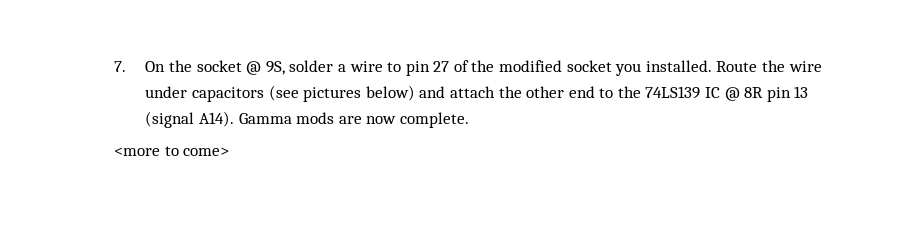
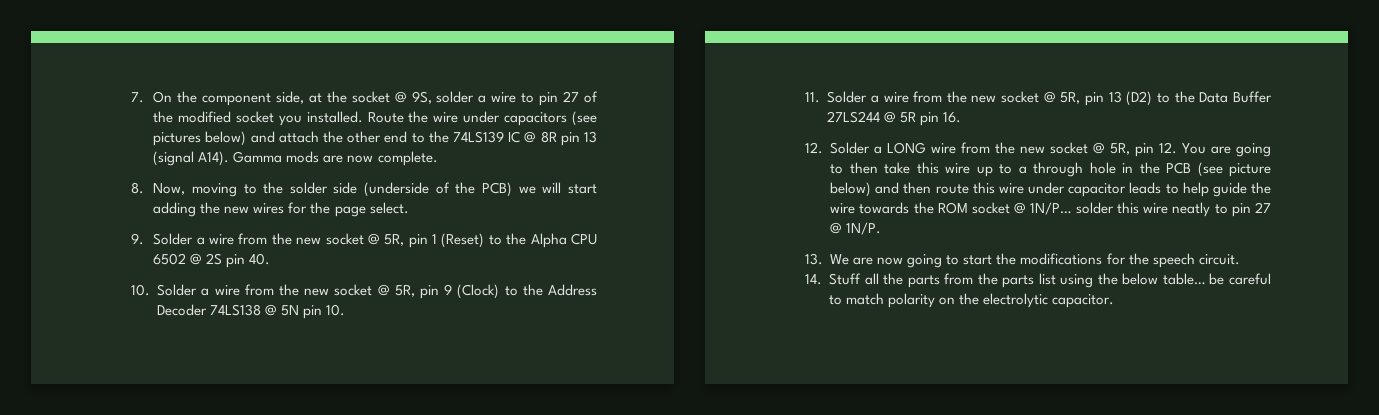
(192, 66) none -> [202,91,347,106] component side, at the
[114,146,230,156] <more to come> -> [130,182,597,197] [153,202,409,217] [130,233,597,248] [153,253,271,268] [130,284,597,299] [157,304,346,319] [804,91,1272,106] [827,111,962,126] [804,142,1272,157] [830,162,1271,177] [830,182,1271,197] [830,202,1272,217] [830,222,882,235] [804,253,1240,268] [804,273,1271,288] [829,293,1115,308] 8. Now, moving to the solder side (underside of the PCB) we will start adding the new wires for the page select. // 9. Solder a wire from the new socket @ 5R, pin 1 (Reset) to the Alpha CPU 6502 @ 2S pin 40. // 10. Solder a wire from the new socket @ 5R, pin 9 (Clock) to the Address Decoder 74LS138 @ 5N pin 10. // 11. Solder a wire from the new socket @ 5R, pin 13 (D2) to the Data Buffer 27LS244 @ 5R pin 16. // 12. Solder a LONG wire from the new socket @ 5R, pin 12. You are going to then take this wire up to a through hole in the PCB (see picture below) and then route this wire under capacitor leads to help guide the wire towards the ROM socket @ 1N/P… solder this wire neatly to pin 27 @ 1N/P. // 13. We are now going to start the modifications for the speech circuit. // 14. Stuff all the parts from the parts list using the below table… be careful to match polarity on the electrolytic capacitor.

